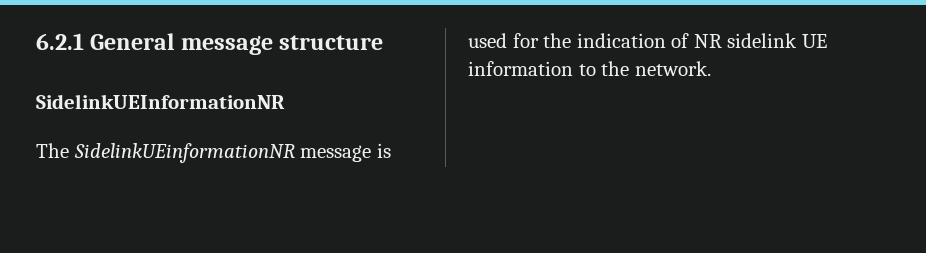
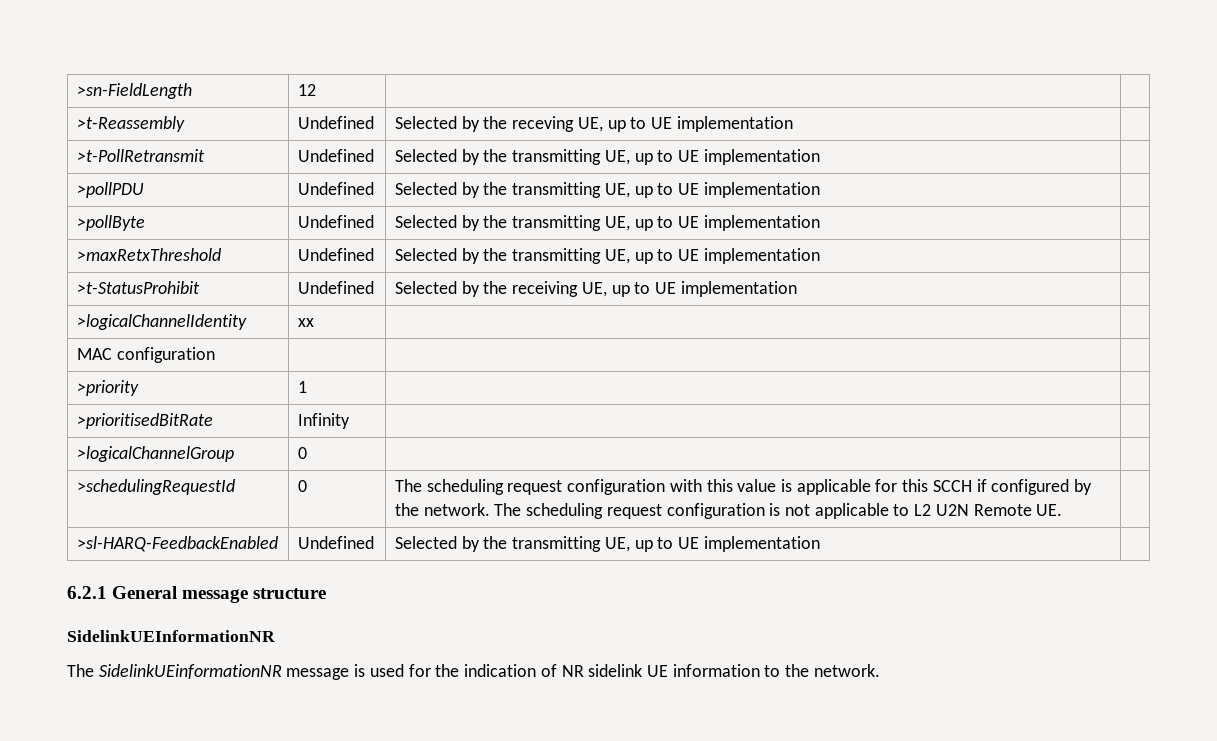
(36, 41) none -> [76,83,192,99] [297,84,316,96] [76,116,185,132] [297,116,374,129] [394,116,793,132] [76,149,205,162] [297,149,374,162] [394,149,820,165] [76,182,144,198] [297,182,374,195] [394,182,820,198] [76,215,145,231] [297,215,374,228] [394,215,820,231] [76,248,221,261] [297,248,374,261] [394,248,820,264] [76,281,200,294] [297,281,374,294] [394,281,797,297] [76,314,247,330] [297,318,314,327] [76,347,215,363] [76,380,139,396] [297,381,307,393] [76,413,213,429] [297,413,350,429] [76,446,234,462] [297,447,307,459] [76,479,235,495] [297,480,307,492] [394,479,1093,495] [394,503,1063,519] [76,536,278,552] [297,536,374,549] [394,536,820,552] >sn-FieldLength | 12 | | // >t-Reassembly | Undefined | Selected by the receving UE, up to UE implementation | // >t-PollRetransmit | Undefined | Selected by the transmitting UE, up to UE implementation | // >pollPDU | Undefined | Selected by the transmitting UE, up to UE implementation | // >pollByte | Undefined | Selected by the transmitting UE, up to UE implementation | // >maxRetxThreshold | Undefined | Selected by the transmitting UE, up to UE implementation | // >t-StatusProhibit | Undefined | Selected by the receiving UE, up to UE implementation | // >logicalChannelIdentity | xx | | // MAC configuration | | | // >priority | 1 | | // >prioritisedBitRate | Infinity | | // >logicalChannelGroup | 0 | | // >schedulingRequestId | 0 | The scheduling request configuration with this value is applicable for this SCCH if configured by the network. The scheduling request configuration is not applicable to L2 U2N Remote UE. | // >sl-HARQ-FeedbackEnabled | Undefined | Selected by the transmitting UE, up to UE implementation | //

